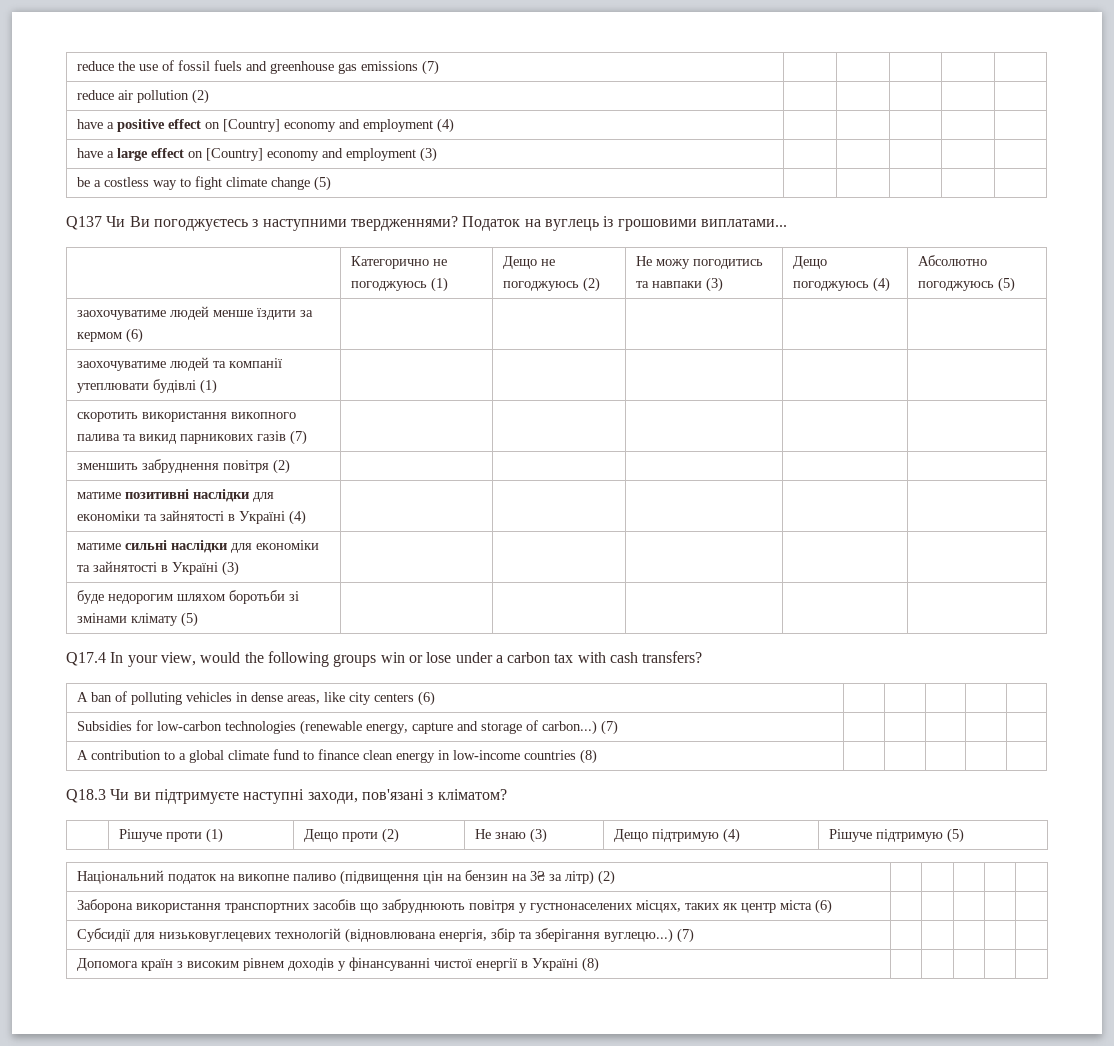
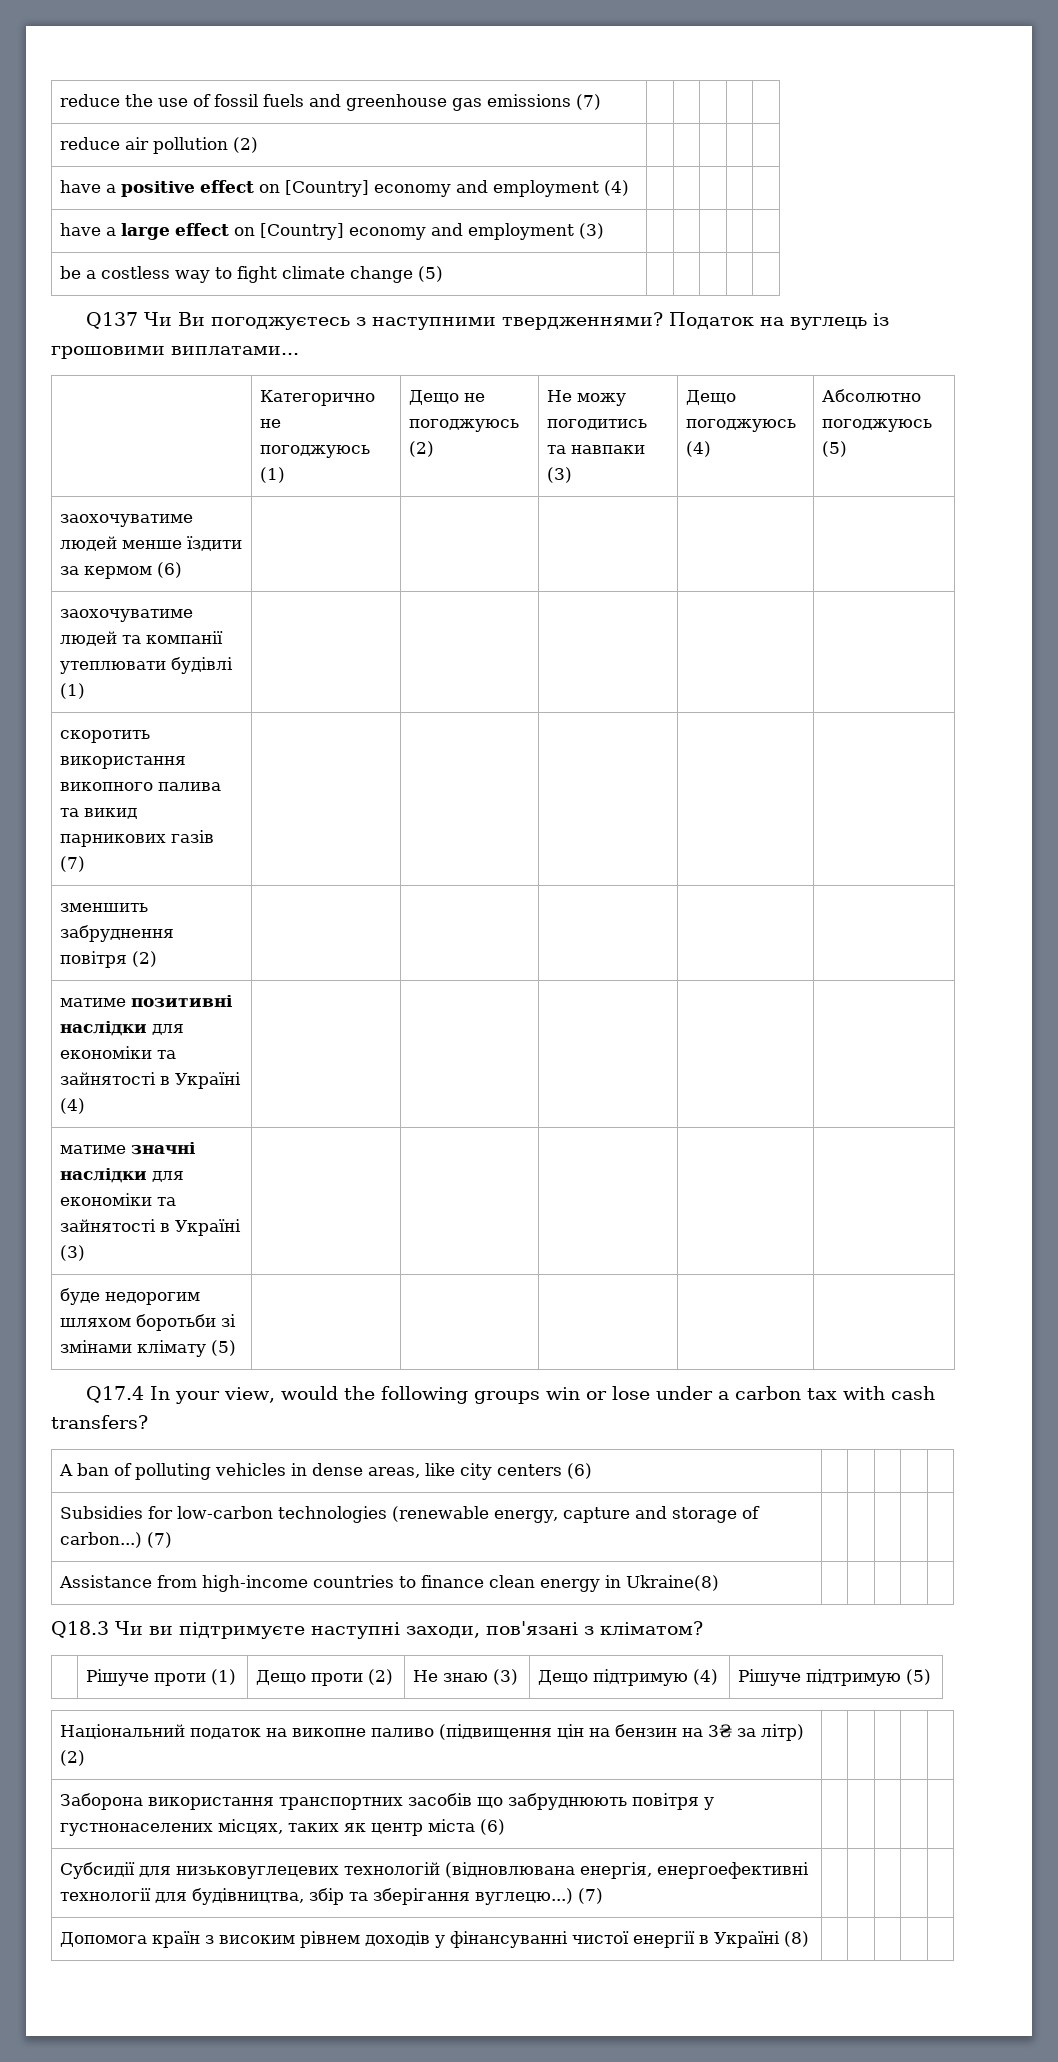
[125,540,168,550] сильні -> [130,1142,196,1155] значні
[77,749,301,763] A contribution to a global climate fund -> [58,1575,394,1592] Assistance from high-income countries
[453,749,598,764] low-income countries (8) -> [625,1575,719,1591] Ukraine(8)
(488, 935) none -> [656,1862,809,1879] [59,1888,304,1905] енергоефективні технології для будівництва,

